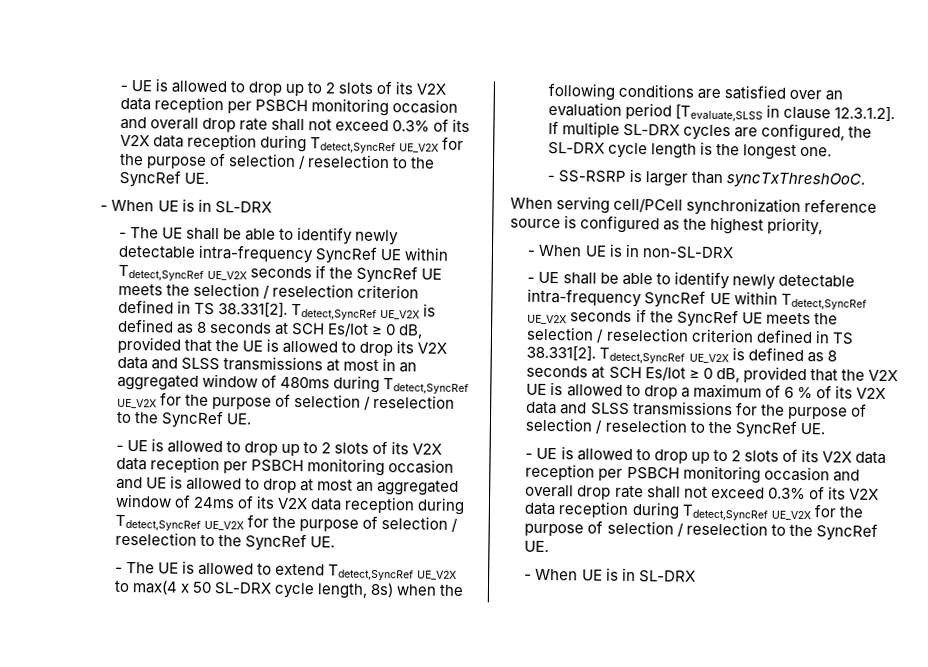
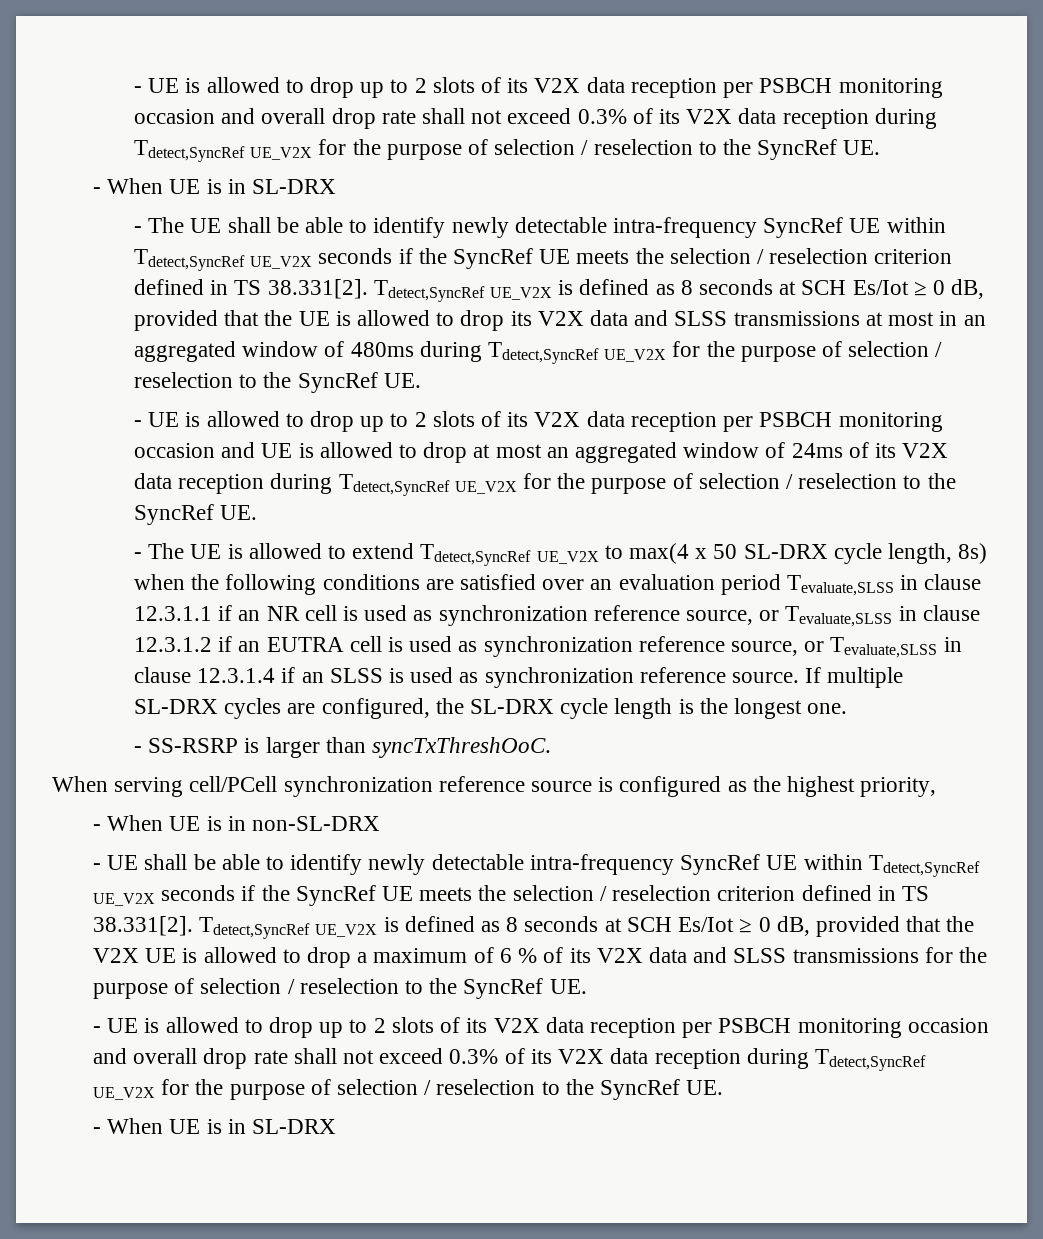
[674,104,896,122] [Tevaluate,SLSS in clause 12.3.1.2]. -> [787,574,982,596] [133,605,980,627] [133,636,962,658] [133,667,800,688] Tevaluate,SLSS in clause 12.3.1.1 if an NR cell is used as synchronization reference source, or Tevaluate,SLSS in clause 12.3.1.2 if an EUTRA cell is used as synchronization reference source, or Tevaluate,SLSS in clause 12.3.1.4 if an SLSS is used as synchronization reference source.

